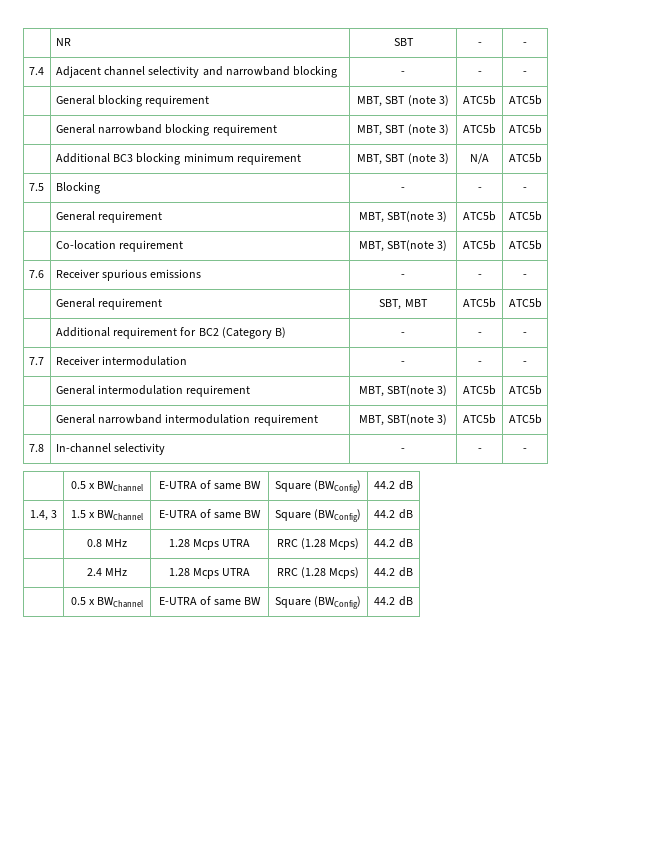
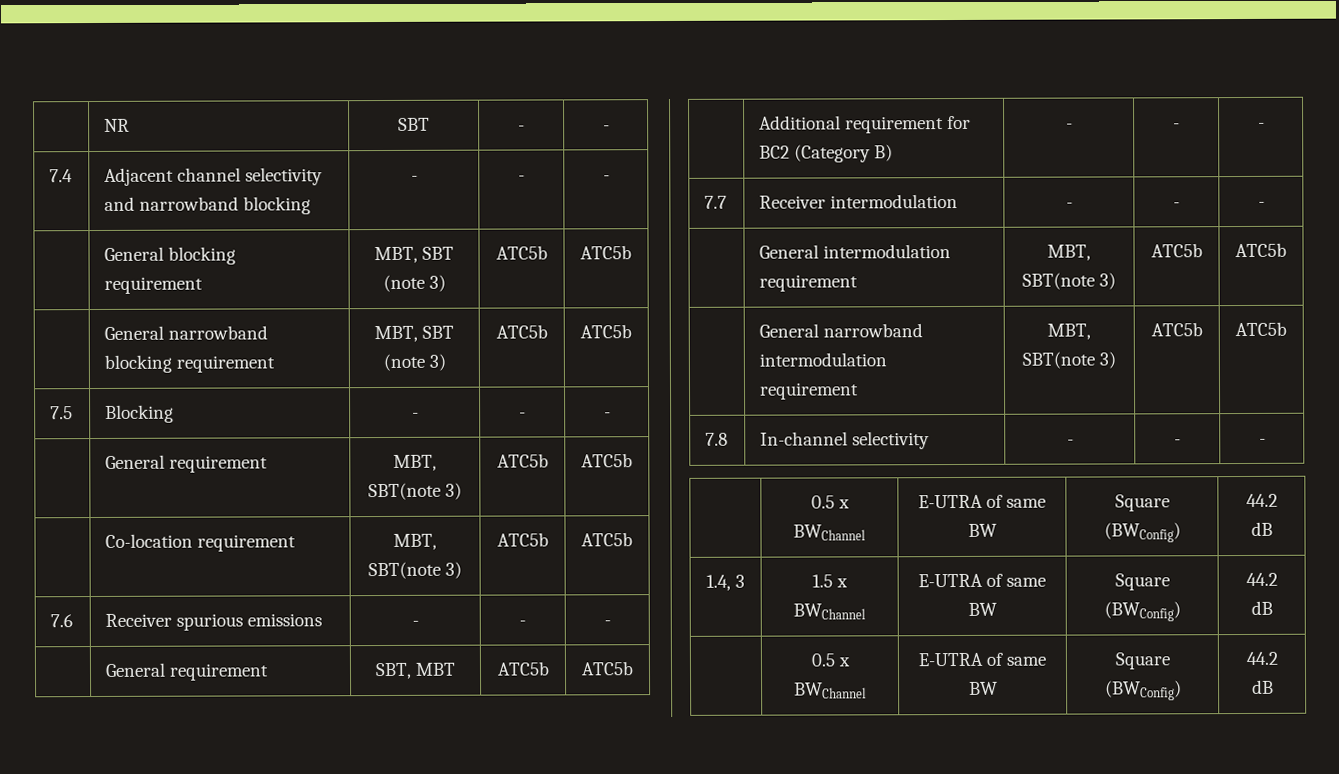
[55,153,301,165] [357,153,449,165] [470,153,489,164] [508,153,542,163] // | Additional BC3 blocking minimum requirement | MBT, SBT (note 3) | N/A | ATC5b -> (632, 331) none
[86,539,128,547] [168,539,251,550] [276,538,360,550] [374,538,413,548] [86,568,128,576] [168,568,251,579] [276,567,360,579] [374,567,413,577] // | 0.8 MHz | 1.28 Mcps UTRA | RRC (1.28 Mcps) | 44.2 dB // | 2.4 MHz | 1.28 Mcps UTRA | RRC (1.28 Mcps) | 44.2 dB -> (1273, 607) none

